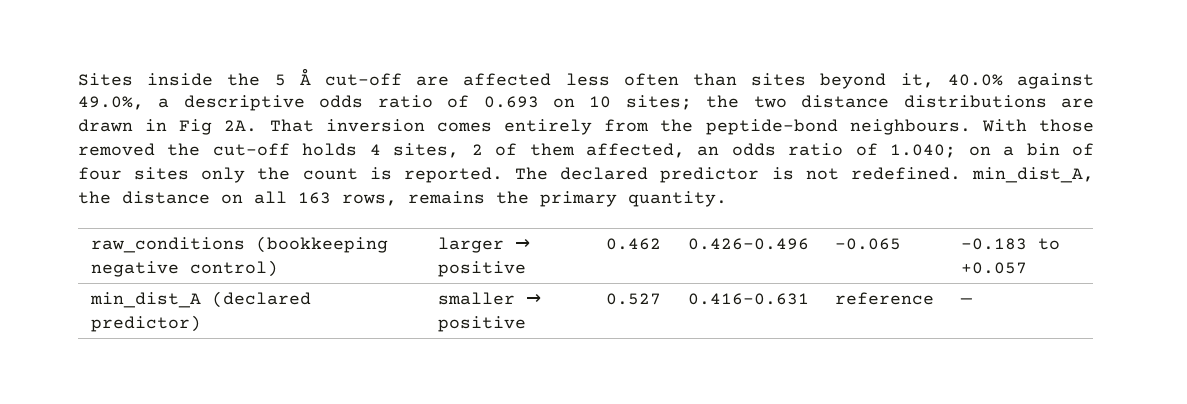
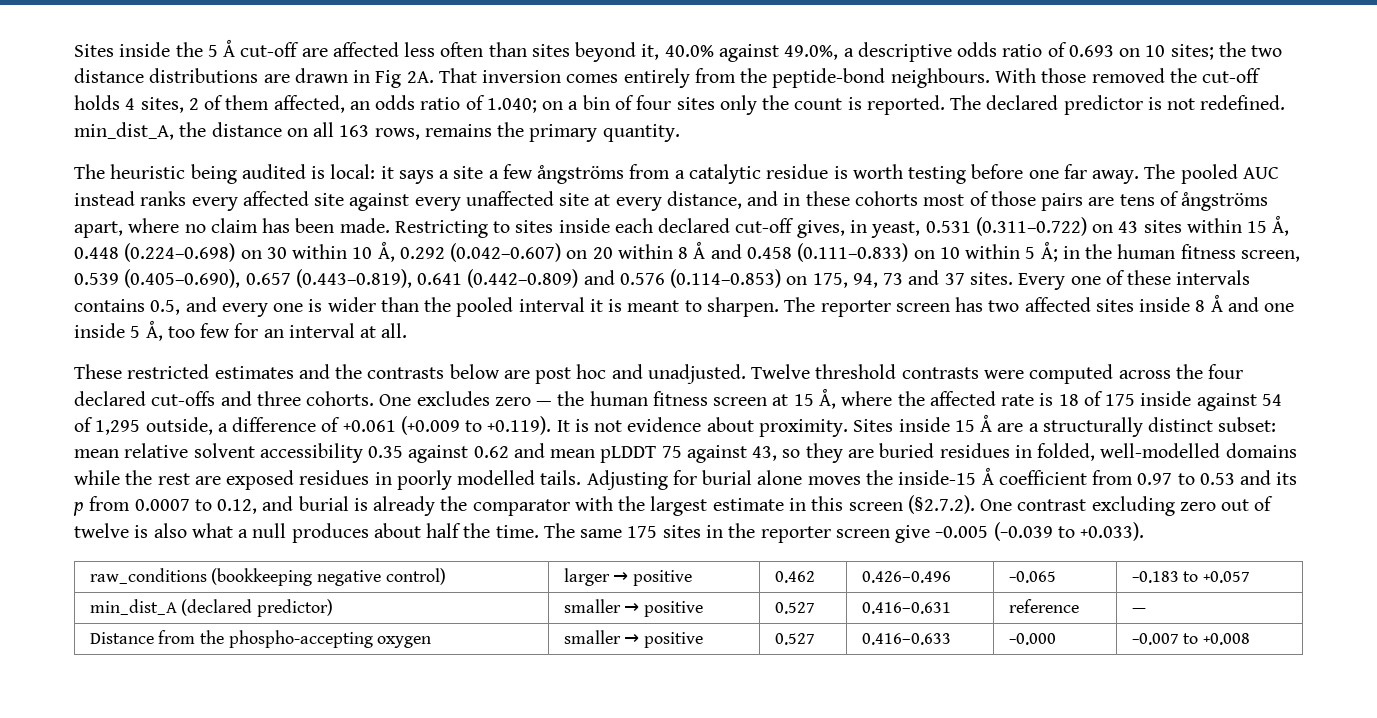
(727, 199) none -> [74,164,1279,184] [74,191,1269,211] [74,215,1290,238] [74,241,1300,262] [74,269,1251,290] [74,294,1295,317] [74,320,408,341] [74,364,1244,384] [74,388,1282,411] [74,414,1277,437] [74,443,1297,463] [74,467,1298,490] [73,495,1274,516] [74,522,1145,543] // The heuristic being audited is local: it says a site a few ångströms from a catalytic residue is worth testing before one far away. The pooled AUC instead ranks every affected site against every unaffected site at every distance, and in these cohorts most of those pairs are tens of ångströms apart, where no claim has been made. Restricting to sites inside each declared cut-off gives, in yeast, 0.531 (0.311–0.722) on 43 sites within 15 Å, 0.448 (0.224–0.698) on 30 within 10 Å, 0.292 (0.042–0.607) on 20 within 8 Å and 0.458 (0.111–0.833) on 10 within 5 Å; in the human fitness screen, 0.539 (0.405–0.690), 0.657 (0.443–0.819), 0.641 (0.442–0.809) and 0.576 (0.114–0.853) on 175, 94, 73 and 37 sites. Every one of these intervals contains 0.5, and every one is wider than the pooled interval it is meant to sharpen. The reporter screen has two affected sites inside 8 Å and one inside 5 Å, too few for an interval at all. // These restricted estimates and the contrasts below are post hoc and unadjusted. Twelve threshold contrasts were computed across the four declared cut-offs and three cohorts. One excludes zero — the human fitness screen at 15 Å, where the affected rate is 18 of 175 inside against 54 of 1,295 outside, a difference of +0.061 (+0.009 to +0.119). It is not evidence about proximity. Sites inside 15 Å are a structurally distinct subset: mean relative solvent accessibility 0.35 against 0.62 and mean pLDDT 75 against 43, so they are buried residues in folded, well-modelled domains while the rest are exposed residues in poorly modelled tails. Adjusting for burial alone moves the inside-15 Å coefficient from 0.97 to 0.53 and its p from 0.0007 to 0.12, and burial is already the comparator with the largest estimate in this screen (§2.7.2). One contrast excluding zero out of twelve is also what a null produces about half the time. The same 175 sites in the reporter screen give −0.005 (−0.039 to +0.033).
(973, 301) none -> [89,630,432,648] [563,630,703,648] [774,633,815,645] [861,633,951,645] [1008,633,1056,645] [1131,633,1250,645] // Distance from the phospho-accepting oxygen | smaller → positive | 0.527 | 0.416–0.633 | −0.000 | −0.007 to +0.008

